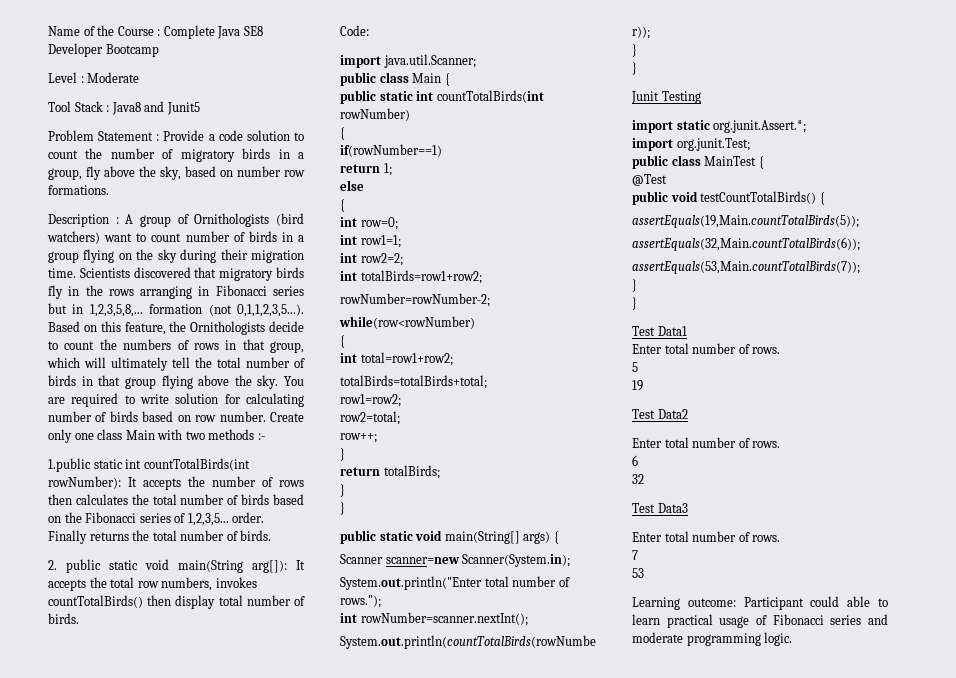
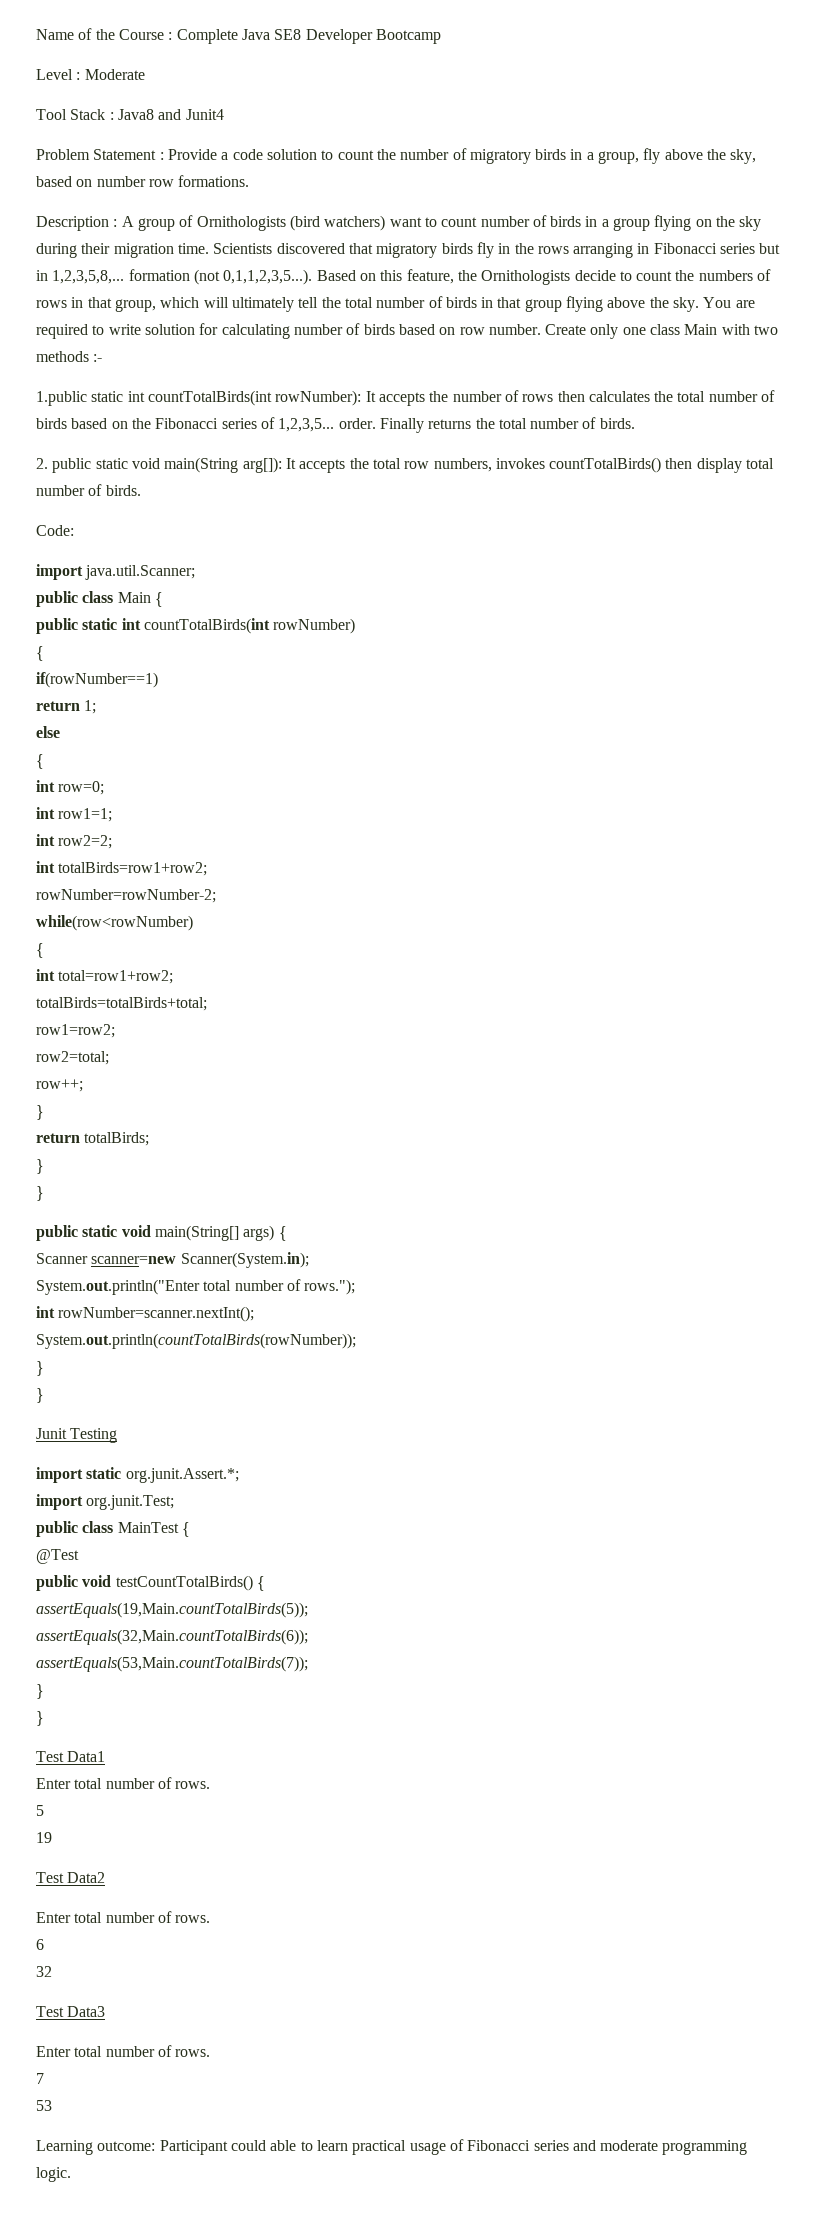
[166,102,200,115] Junit5 -> [185,109,224,120] Junit4

